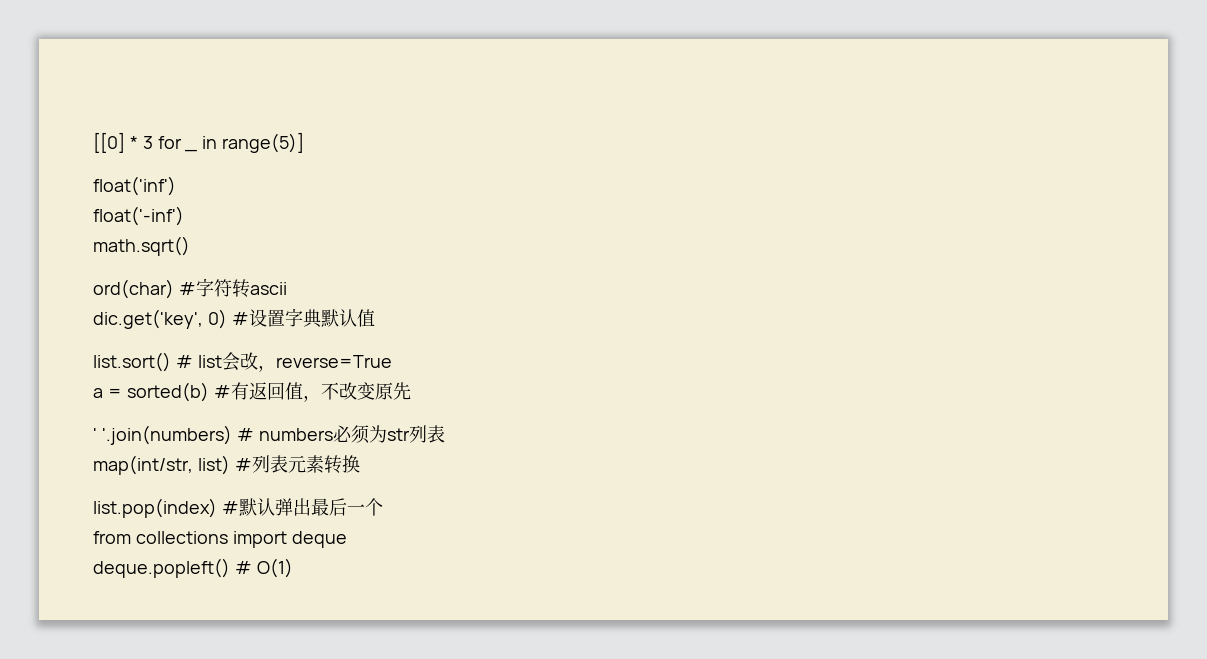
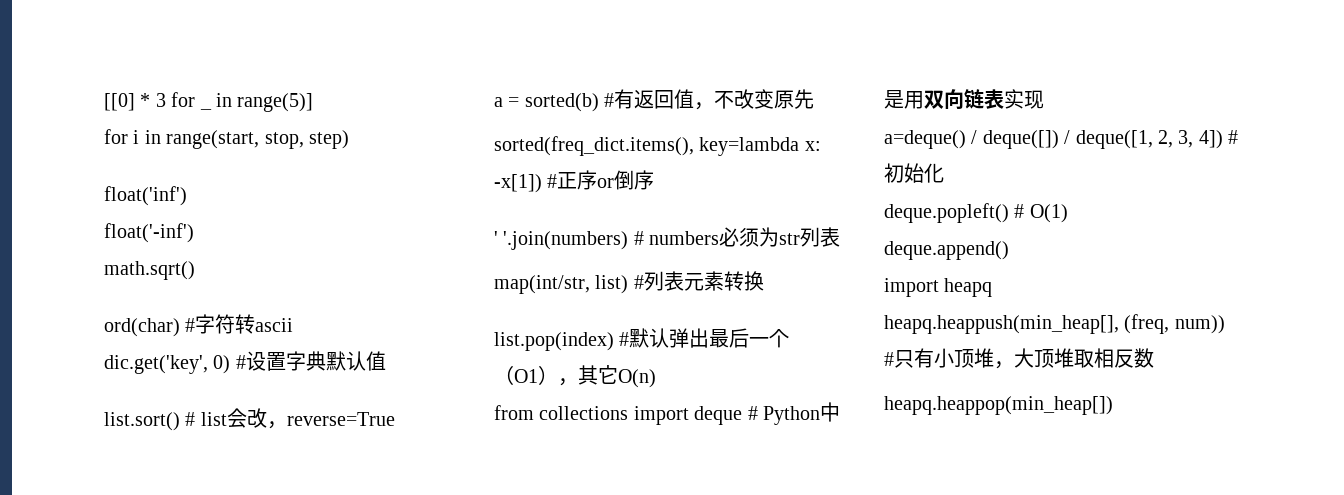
(305, 142) none -> [104,129,349,149] // for i in range(start, stop, step)
(411, 391) none -> [494,136,821,156] [494,170,655,193] // sorted(freq_dict.items(), key=lambda x: -x[1]) #正序or倒序
(383, 507) none -> [494,365,656,388] （O1），其它O(n)
[93,558,293,578] // deque.popleft() # O(1) -> [747,402,840,425] [884,89,1044,109] [884,130,1239,149] [884,163,944,183] [884,203,1068,223] [884,241,1009,260] [884,278,993,297] [884,314,1225,334] [884,348,1154,369] [884,396,1113,415] # Python中是用双向链表实现 // a=deque() / deque([]) / deque([1, 2, 3, 4]) #初始化 // deque.popleft() # O(1) // deque.append() // import heapq // heapq.heappush(min_heap[], (freq, num)) #只有小顶堆，大顶堆取相反数 // heapq.heappop(min_heap[])

